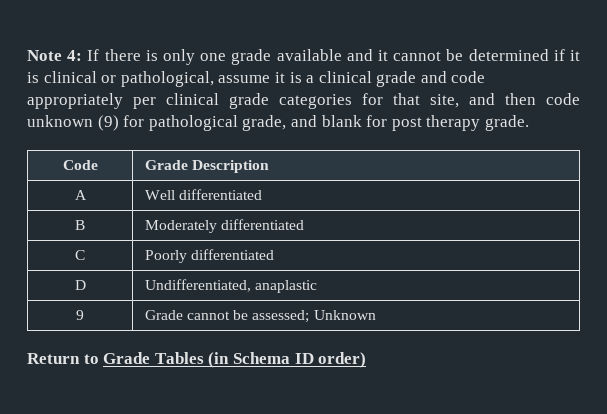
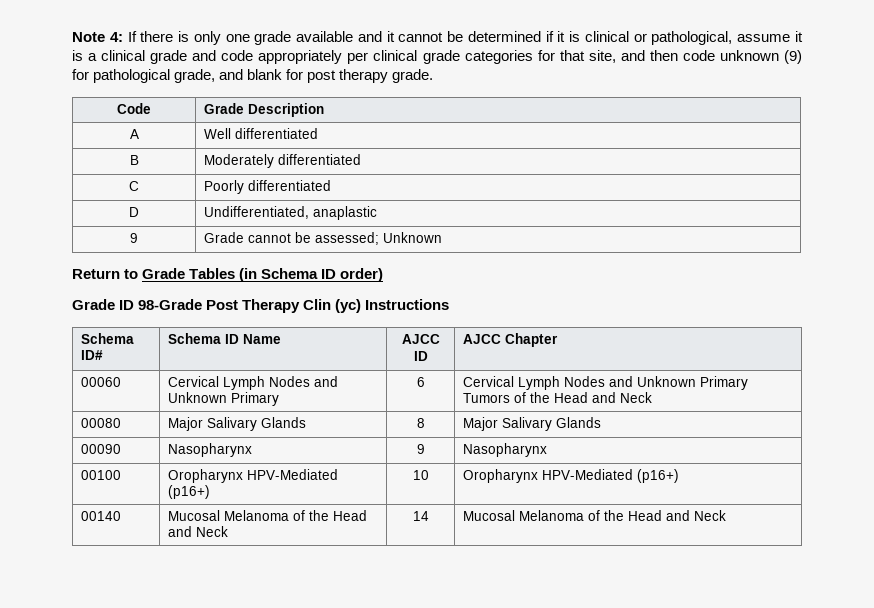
(367, 360) none -> [72,299,450,313] [80,333,134,344] [80,350,103,360] [167,333,281,344] [401,334,440,344] [413,351,428,361] [462,333,558,347] [80,377,121,387] [167,376,338,390] [167,392,279,406] [416,377,425,387] [462,376,748,390] [462,392,652,403] [80,418,121,428] [167,417,306,431] [416,418,425,428] [462,417,601,431] [80,444,121,454] [167,443,252,457] [416,444,425,454] [462,443,547,457] [80,470,121,480] [167,469,338,483] [167,485,210,499] [412,470,429,480] [462,469,679,483] [80,511,121,521] [167,510,367,521] [167,526,228,537] [412,511,429,521] [462,510,726,521] // Grade ID 98-Grade Post Therapy Clin (yc) Instructions // Schema ID# | Schema ID Name | AJCC ID | AJCC Chapter // 00060 | Cervical Lymph Nodes and Unknown Primary | 6 | Cervical Lymph Nodes and Unknown Primary Tumors of the Head and Neck // 00080 | Major Salivary Glands | 8 | Major Salivary Glands // 00090 | Nasopharynx | 9 | Nasopharynx // 00100 | Oropharynx HPV-Mediated (p16+) | 10 | Oropharynx HPV-Mediated (p16+) // 00140 | Mucosal Melanoma of the Head and Neck | 14 | Mucosal Melanoma of the Head and Neck

